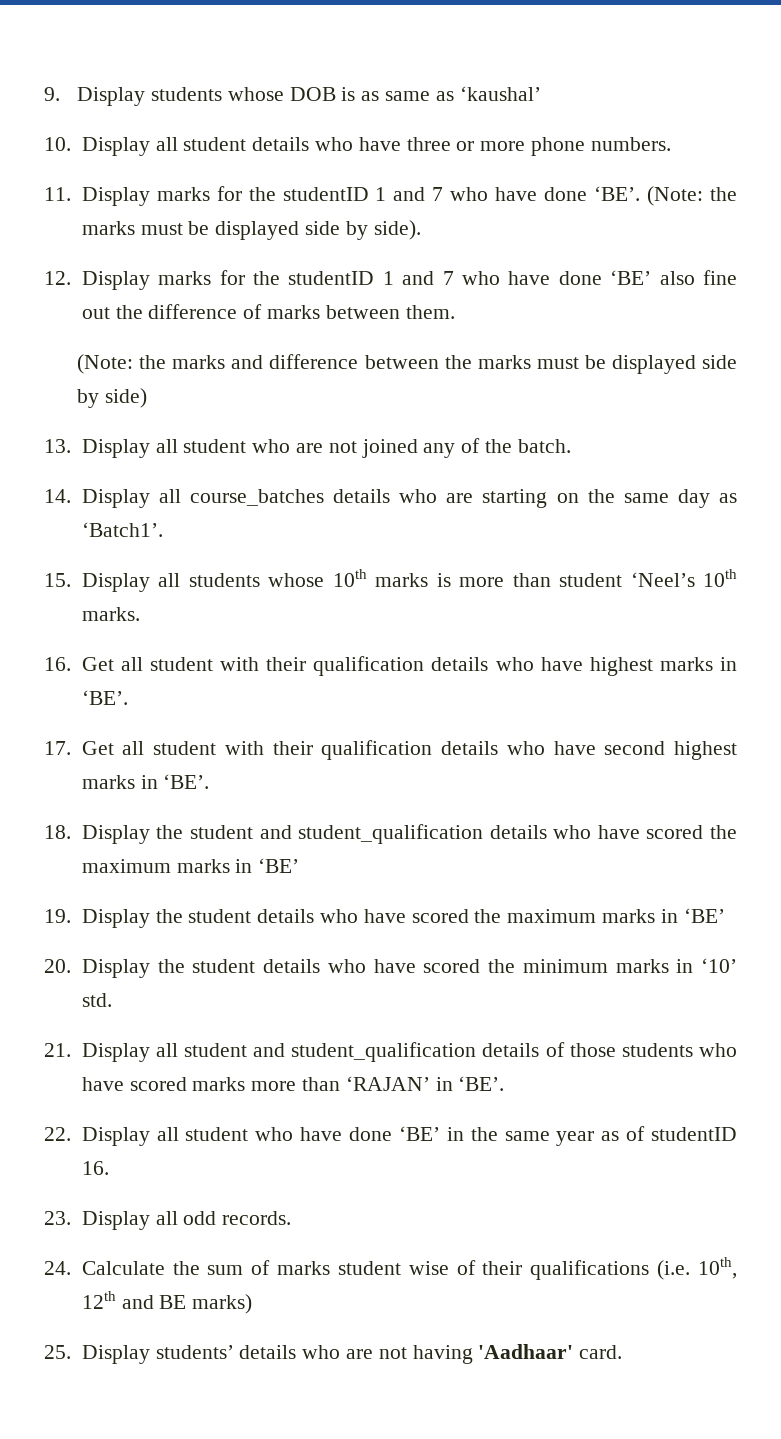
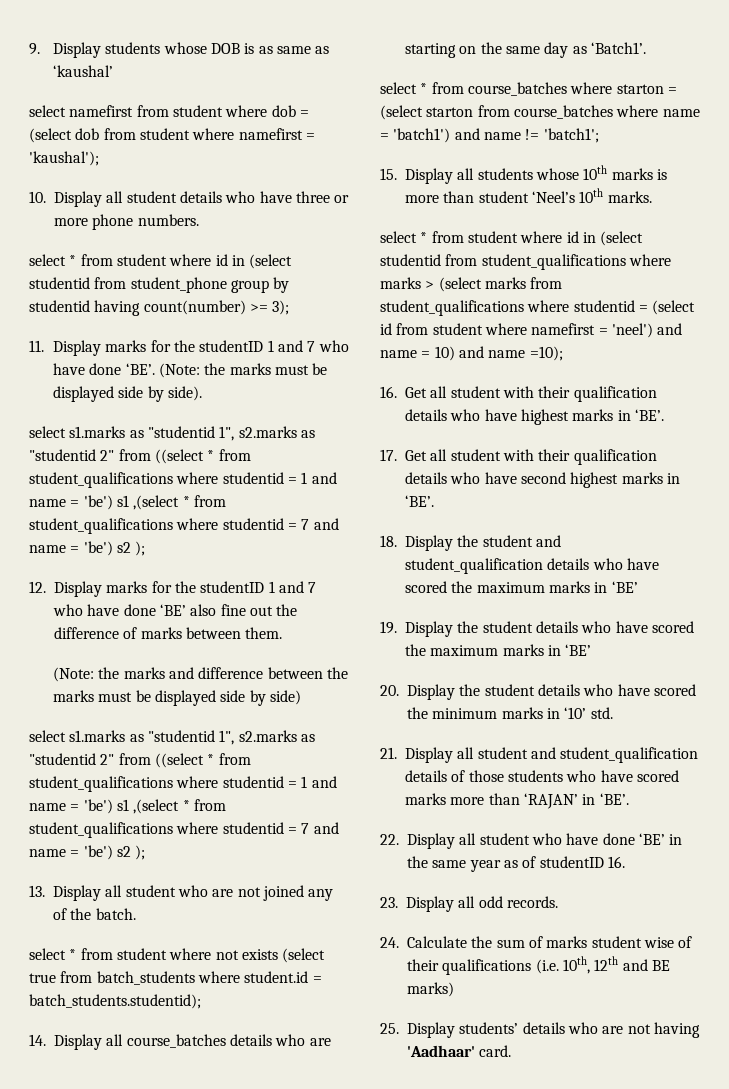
(541, 93) none -> [29,105,309,117] [29,128,315,143] [29,151,99,166] // select namefirst from student where dob = (select dob from student where namefirst = 'kaushal');
(671, 144) none -> [29,254,293,269] [29,277,290,293] [29,300,290,316] // select * from student where id in (select studentid from student_phone group by studentid having count(number) >= 3);
(421, 230) none -> [29,426,315,441] [29,449,251,464] [29,472,337,488] [29,495,226,510] [29,518,339,534] [29,541,146,556] // select s1.marks as "studentid 1", s2.marks as "studentid 2" from ((select * from student_qualifications where studentid = 1 and name = 'be') s1 ,(select * from student_qualifications where studentid = 7 and name = 'be') s2 );
(147, 398) none -> [29,730,315,745] [29,753,251,768] [29,776,337,792] [29,799,226,814] [29,822,339,838] [29,845,146,860] // select s1.marks as "studentid 1", s2.marks as "studentid 2" from ((select * from student_qualifications where studentid = 1 and name = 'be') s1 ,(select * from student_qualifications where studentid = 7 and name = 'be') s2 );
(571, 446) none -> [29,948,326,963] [29,971,322,985] [29,994,201,1009] // select * from student where not exists (select true from batch_students where student.id = batch_students.studentid);
(163, 529) none -> [380,82,677,96] [380,105,700,120] [380,128,599,143] // select * from course_batches where starton = (select starton from course_batches where name = 'batch1') and name != 'batch1';
(140, 614) none -> [380,231,644,246] [380,254,671,270] [380,277,563,292] [380,300,696,316] [380,323,683,338] [380,346,563,361] // select * from student where id in (select studentid from student_qualifications where marks > (select marks from student_qualifications where studentid = (select id from student where namefirst = 'neel') and name = 10) and name =10);

